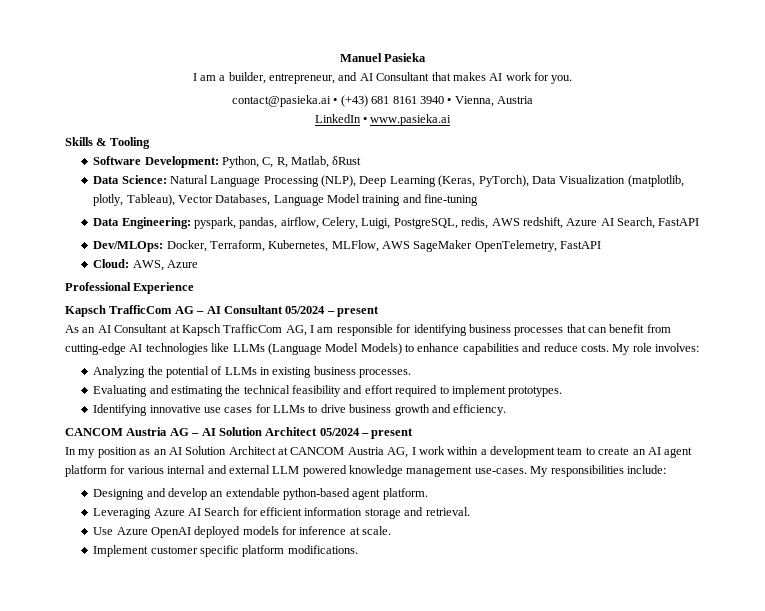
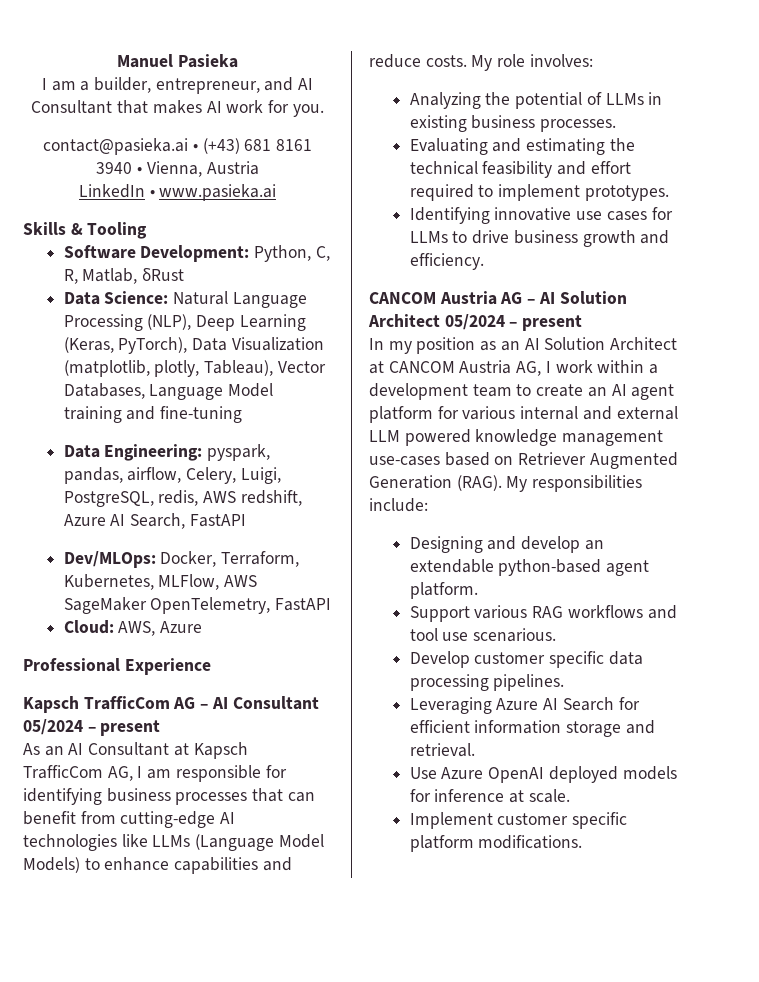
[474,468,527,474] use-cases. -> [369,452,678,469] [369,475,502,491] use-cases based on Retriever Augmented Generation (RAG).
(428, 494) none -> [409,605,677,622] [409,628,557,642] [409,651,643,668] [409,674,565,691] // Support various RAG workflows and tool use scenarious. // Develop customer specific data processing pipelines.

